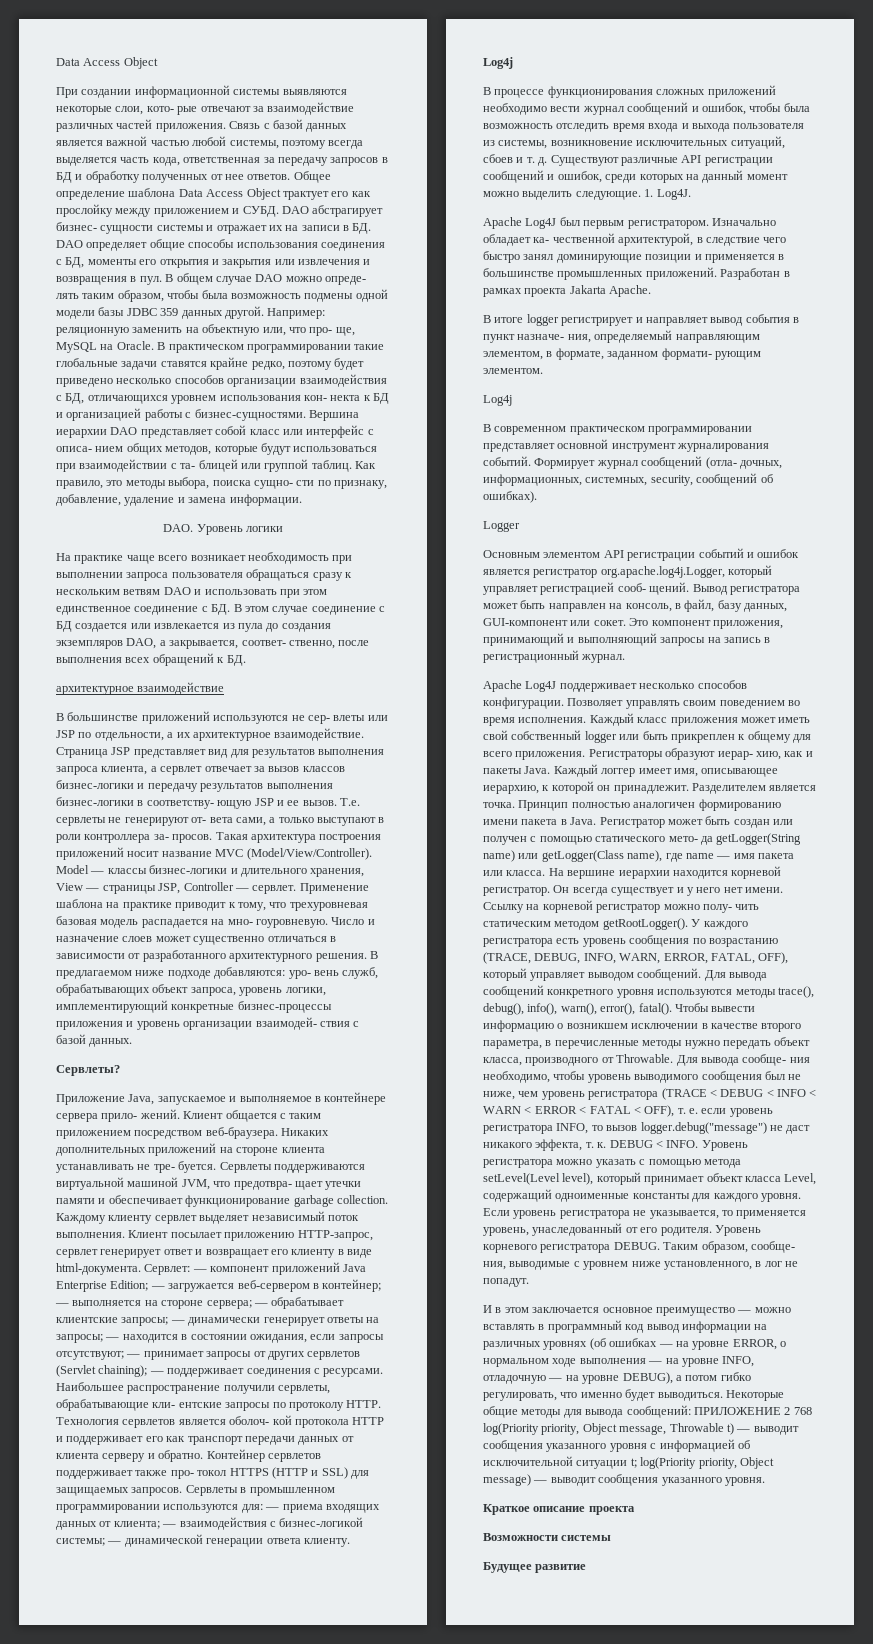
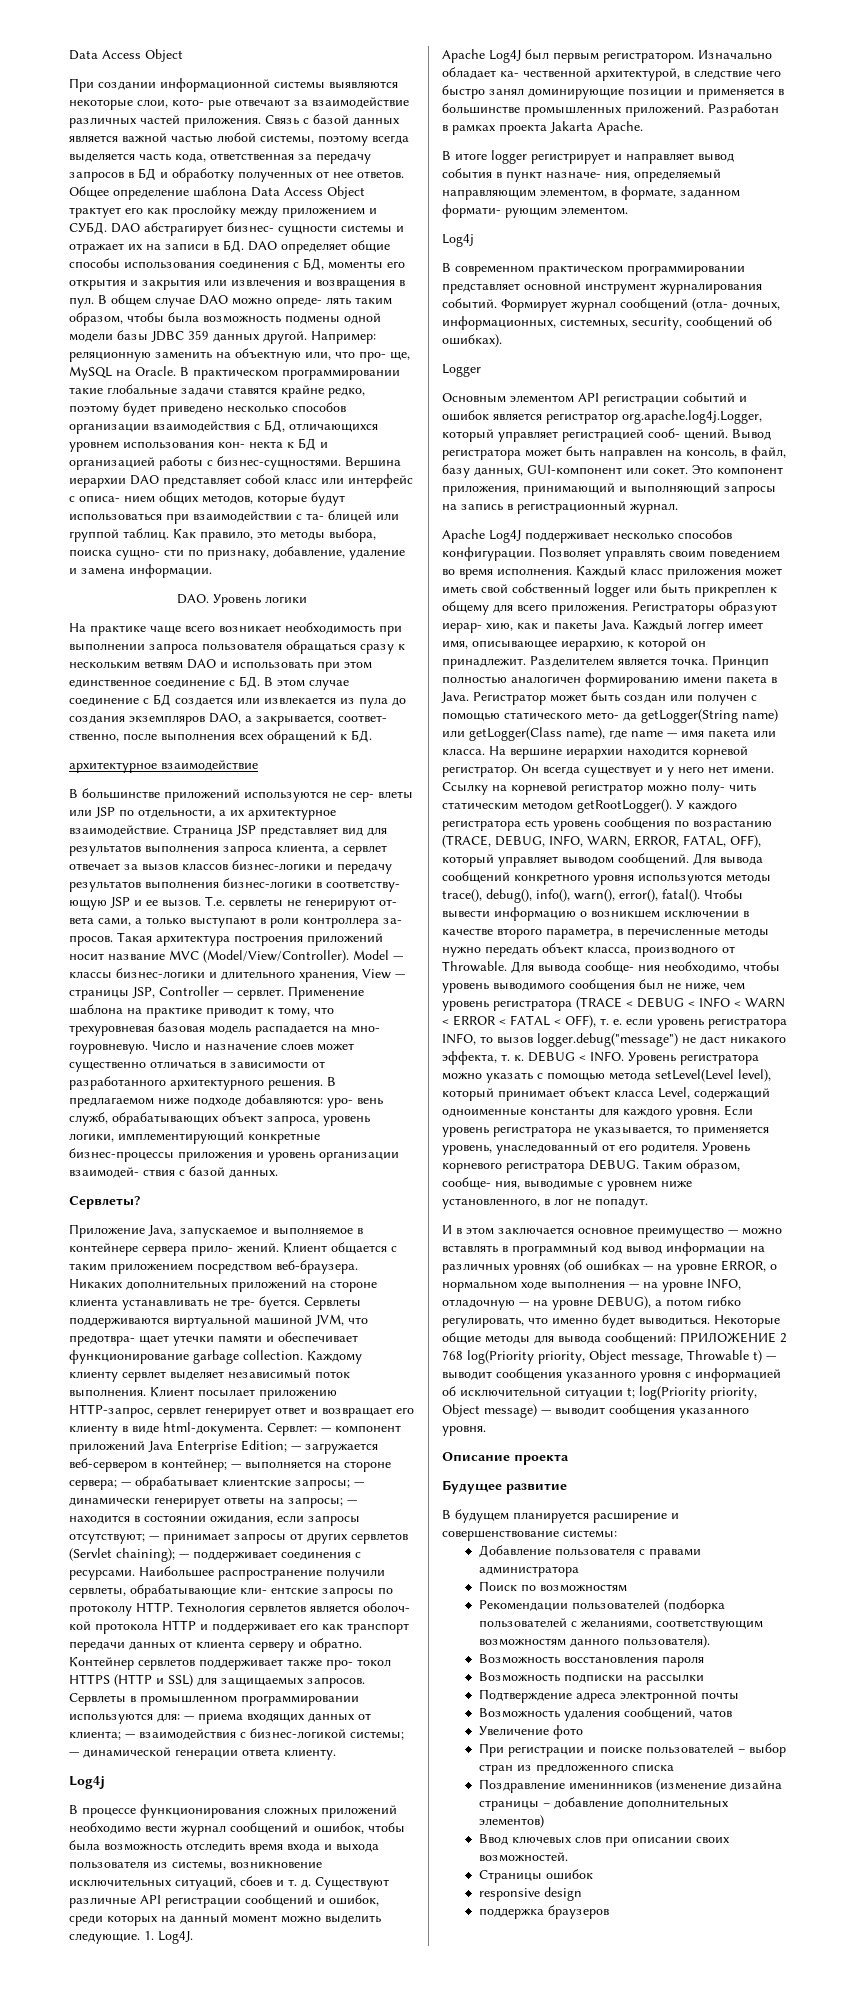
[483,1504,635,1515] [483,1533,612,1541] Краткое описание проекта // Возможности системы -> [442,1452,569,1465] Описание проекта
(587, 1568) none -> [442,1509,679,1523] [442,1530,617,1541] [478,1545,701,1559] [478,1566,579,1577] [478,1581,627,1592] [478,1599,725,1613] [478,1618,763,1631] [478,1635,710,1648] [478,1654,704,1667] [478,1672,704,1685] [478,1689,739,1703] [478,1707,732,1721] [478,1725,583,1739] [478,1743,786,1757] [478,1764,674,1775] [478,1779,782,1793] [478,1797,729,1811] [478,1815,544,1828] [478,1834,730,1847] [478,1852,568,1862] [478,1869,593,1883] [478,1887,582,1901] [478,1905,609,1919] // В будущем планируется расширение и совершенствование системы: // Добавление пользователя с правами администратора // Поиск по возможностям // Рекомендации пользователей (подборка пользователей с желаниями, соответствующим возможностям данного пользователя). // Возможность восстановления пароля // Возможность подписки на рассылки // Подтверждение адреса электронной почты // Возможность удаления сообщений, чатов // Увеличение фото // При регистрации и поиске пользователей – выбор стран из предложенного списка // Поздравление именинников (изменение дизайна страницы – добавление дополнительных элементов) // Ввод ключевых слов при описании своих возможностей. // Страницы ошибок // responsive design // поддержка браузеров

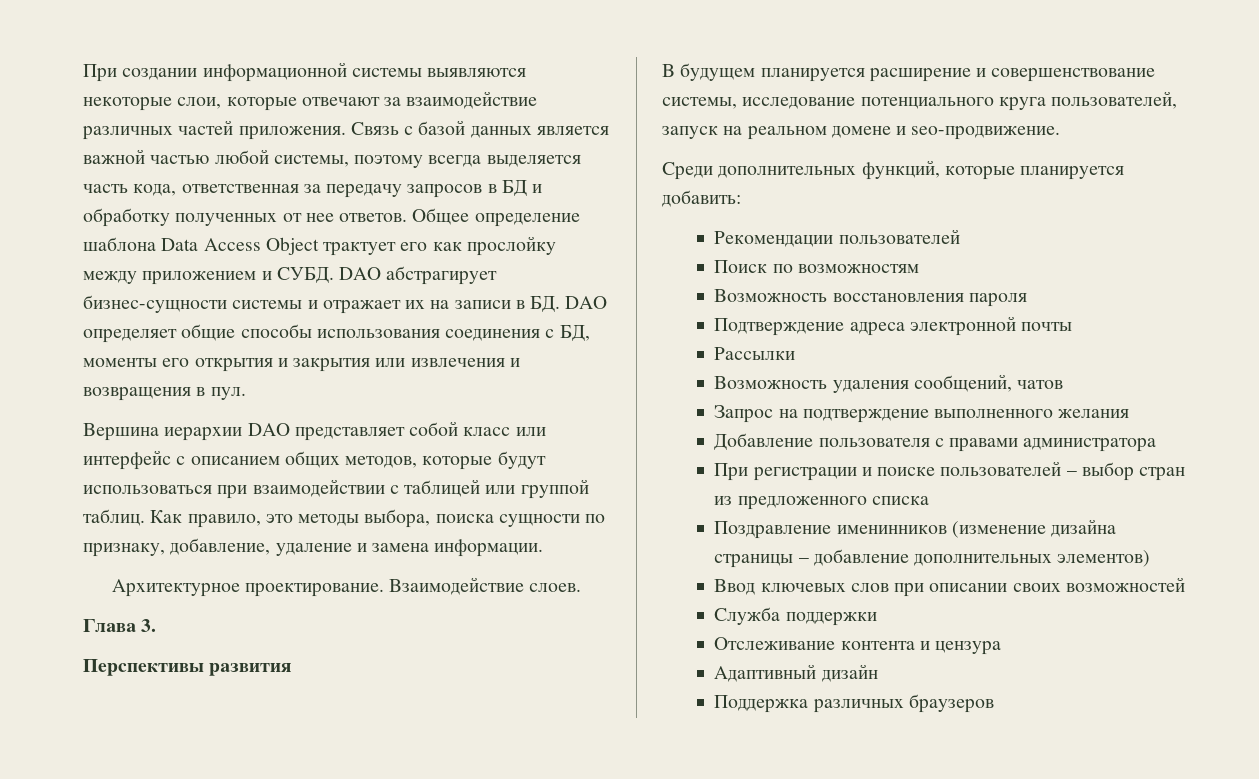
[69,49,183,62] Data Access Object // -> (83, 73) none
[172,99,231,110] кото- рые -> [226,97,297,111] которые
[227,222,337,236] бизнес- сущности -> [83,295,227,313] бизнес-сущности
[98,294,392,308] [69,312,381,326] [69,330,376,344] [69,348,410,362] [69,366,400,380] [69,384,365,398] [69,402,346,416] [69,420,378,434] [69,438,328,452] [69,456,341,470] В общем случае DAO можно опреде- лять таким образом, чтобы была возможность подмены одной модели базы JDBC 359 данных другой. Например: реляционную заменить на объектную или, что про- ще, MySQL на Oracle. В практическом программировании такие глобальные задачи ставятся крайне редко, поэтому будет приведено несколько способов организации взаимодействия с БД, отличающихся уровнем использования кон- некта к БД и организацией работы с бизнес-сущностями. -> (246, 393) //
[79,495,155,503] описа- нием -> [190,456,280,465] описанием
[306,510,372,522] та- блицей -> [404,479,481,497] таблицей
[116,549,184,560] сущно- сти -> [498,514,580,527] сущности
[176,594,307,607] [69,622,402,636] [69,640,405,654] [69,659,372,672] [69,676,349,690] [69,694,406,708] [69,713,387,726] [69,730,372,744] [69,760,258,773] [69,788,413,802] [69,807,336,820] [69,825,387,838] [69,845,387,856] [69,860,392,874] [69,878,400,892] [69,896,397,910] [69,917,402,928] [69,932,383,946] [69,950,403,963] [69,968,405,982] [69,986,364,1000] [69,1004,334,1018] [69,1022,380,1036] [69,1041,354,1054] [69,1061,325,1072] [69,1076,336,1090] [69,1094,383,1108] [69,1112,370,1126] [69,1131,320,1144] [69,1148,399,1162] [69,1166,278,1178] [69,1196,141,1209] [69,1224,363,1238] [69,1242,397,1256] [69,1260,358,1274] [69,1279,377,1292] [69,1296,361,1310] [69,1314,368,1328] [69,1332,358,1346] [69,1350,362,1364] [69,1369,350,1382] [69,1387,337,1400] [69,1404,414,1418] [69,1422,401,1436] [69,1440,378,1454] [69,1458,391,1472] [69,1476,364,1490] [69,1497,357,1508] [69,1515,360,1526] [69,1533,408,1544] [69,1548,361,1562] [69,1566,385,1580] [69,1584,393,1598] [69,1602,410,1616] [69,1620,409,1634] [69,1638,362,1652] [69,1657,391,1670] [69,1674,365,1688] [69,1693,359,1706] [69,1713,371,1724] [69,1728,404,1740] [69,1747,336,1760] [69,1776,105,1789] [69,1804,397,1818] [69,1822,405,1836] [69,1840,379,1854] [69,1861,322,1870] [69,1876,389,1890] [69,1894,379,1908] [69,1913,381,1926] [69,1931,193,1944] [442,49,772,63] [442,67,781,81] [442,85,784,99] [442,103,779,117] [442,121,643,135] [442,150,734,164] [442,168,721,182] [442,186,740,200] [442,204,628,218] [442,234,474,247] [442,263,745,276] [442,281,762,294] [442,298,780,312] [442,316,772,330] [442,334,502,347] [442,364,481,377] [442,392,747,406] [442,410,762,424] [442,428,771,442] [442,446,786,460] [442,464,783,478] [442,483,776,496] [442,501,678,514] [442,529,732,543] [442,547,780,561] [442,566,782,579] [442,583,777,597] [442,601,777,615] [442,620,763,633] [442,638,706,651] [442,655,769,669] [442,673,777,687] [441,691,757,705] [442,709,778,723] [442,727,776,741] [442,746,748,759] [442,764,774,777] [442,782,756,795] [442,799,737,813] [442,817,772,831] [442,835,761,848] [442,853,763,867] [442,871,771,885] [442,889,743,903] [442,907,749,921] [442,928,769,939] [442,943,735,957] [442,961,780,973] [442,979,745,993] [442,997,785,1011] [442,1015,787,1029] [442,1033,786,1047] [442,1051,759,1065] [442,1069,771,1083] [442,1087,770,1101] [442,1105,753,1119] [442,1126,769,1137] [442,1142,750,1155] [442,1159,740,1173] [442,1177,692,1191] [442,1198,648,1209] [442,1225,782,1238] [442,1242,765,1256] [442,1260,777,1274] [442,1278,741,1292] [442,1296,741,1310] [442,1314,780,1328] [442,1332,787,1344] [442,1350,776,1364] [442,1368,781,1382] [442,1386,757,1400] [442,1404,749,1418] [442,1426,486,1436] [442,1452,569,1465] [442,1480,567,1494] DAO. Уровень логики // На практике чаще всего возникает необходимость при выполнении запроса пользователя обращаться сразу к нескольким ветвям DAO и использовать при этом единственное соединение с БД. В этом случае соединение с БД создается или извлекается из пула до создания экземпляров DAO, а закрывается, соответ- ственно, после выполнения всех обращений к БД. // архитектурное взаимодействие // В большинстве приложений используются не сер- влеты или JSP по отдельности, а их архитектурное взаимодействие. Страница JSP представляет вид для результатов выполнения запроса клиента, а сервлет отвечает за вызов классов бизнес-логики и передачу результатов выполнения бизнес-логики в соответству- ющую JSP и ее вызов. Т.е. сервлеты не генерируют от- вета сами, а только выступают в роли контроллера за- просов. Такая архитектура построения приложений носит название MVC (Model/View/Controller). Model — классы бизнес-логики и длительного хранения, View — страницы JSP, Controller — сервлет. Применение шаблона на практике приводит к тому, что трехуровневая базовая модель распадается на мно- гоуровневую. Число и назначение слоев может существенно отличаться в зависимости от разработанного архитектурного решения. В предлагаемом ниже подходе добавляются: уро- вень служб, обрабатывающих объект запроса, уровень логики, имплементирующий конкретные бизнес-процессы приложения и уровень организации взаимодей- ствия с базой данных. // Сервлеты? // Приложение Java, запускаемое и выполняемое в контейнере сервера прило- жений. Клиент общается с таким приложением посредством веб-браузера. Никаких дополнительных приложений на стороне клиента устанавливать не тре- буется. Сервлеты поддерживаются виртуальной машиной JVM, что предотвра- щает утечки памяти и обеспечивает функционирование garbage collection. Каждому клиенту сервлет выделяет независимый поток выполнения. Клиент посылает приложению HTTP-запрос, сервлет генерирует ответ и возвращает его клиенту в виде html-документа. Сервлет: — компонент приложений Java Enterprise Edition; — загружается веб-сервером в контейнер; — выполняется на стороне сервера; — обрабатывает клиентские запросы; — динамически генерирует ответы на запросы; — находится в состоянии ожидания, если запросы отсутствуют; — принимает запросы от других сервлетов (Servlet chaining); — поддерживает соединения с ресурсами. Наибольшее распространение получили сервлеты, обрабатывающие кли- ентские запросы по протоколу HTTP. Технология сервлетов является оболоч- кой протокола HTTP и поддерживает его как транспорт передачи данных от клиента серверу и обратно. Контейнер сервлетов поддерживает также про- токол HTTPS (HTTP и SSL) для защищаемых запросов. Сервлеты в промышленном программировании используются для: — приема входящих данных от клиента; — взаимодействия с бизнес-логикой системы; — динамической генерации ответа клиенту. // Log4j // В процессе функционирования сложных приложений необходимо вести журнал сообщений и ошибок, чтобы была возможность отследить время входа и выхода пользователя из системы, возникновение исключительных ситуаций, сбоев и т. д. Существуют различные API регистрации сообщений и ошибок, среди которых на данный момент можно выделить следующие. 1. Log4J. // Apache Log4J был первым регистратором. Изначально обладает ка- чественной архитектурой, в следствие чего быстро занял доминирующие позиции и применяется в большинстве промышленных приложений. Разработан в рамках проекта Jakarta Apache. // В итоге logger регистрирует и направляет вывод события в пункт назначе- ния, определяемый направляющим элементом, в формате, заданном формати- рующим элементом. // Log4j // В современном практическом программировании представляет основной инструмент журналирования событий. Формирует журнал сообщений (отла- дочных, информационных, системных, security, сообщений об ошибках). // Logger // Основным элементом API регистрации событий и ошибок является регистратор org.apache.log4j.Logger, который управляет регистрацией сооб- щений. Вывод регистратора может быть направлен на консоль, в файл, базу данных, GUI-компонент или сокет. Это компонент приложения, принимающий и выполняющий запросы на запись в регистрационный журнал. // Apache Log4J поддерживает несколько способов конфигурации. Позволяет управлять своим поведением во время исполнения. Каждый класс приложения может иметь свой собственный logger или быть прикреплен к общему для всего приложения. Регистраторы образуют иерар- хию, как и пакеты Java. Каждый логгер имеет имя, описывающее иерархию, к которой он принадлежит. Разделителем является точка. Принцип полностью аналогичен формированию имени пакета в Java. Регистратор может быть создан или получен с помощью статического мето- да getLogger(String name) или getLogger(Class name), где name — имя пакета или класса. На вершине иерархии находится корневой регистратор. Он всегда существует и у него нет имени. Ссылку на корневой регистратор можно полу- чить статическим методом getRootLogger(). У каждого регистратора есть уровень сообщения по возрастанию (TRACE, DEBUG, INFO, WARN, ERROR, FATAL, OFF), который управляет выводом сообщений. Для вывода сообщений конкретного уровня используются методы trace(), debug(), info(), warn(), error(), fatal(). Чтобы вывести информацию о возникшем исключении в качестве второго параметра, в перечисленные методы нужно передать объект класса, производного от Throwable. Для вывода сообще- ния необходимо, чтобы уровень выводимого сообщения был не ниже, чем уровень регистратора (TRACE < DEBUG < INFO < WARN < ERROR < FATAL < OFF), т. е. если уровень регистратора INFO, то вызов logger.debug("message") не даст никакого эффекта, т. к. DEBUG < INFO. Уровень регистратора можно указать с помощью метода setLevel(Level level), который принимает объект класса Level, содержащий одноименные константы для каждого уровня. Если уровень регистратора не указывается, то применяется уровень, унаследованный от его родителя. Уровень корневого регистратора DEBUG. Таким образом, сообще- ния, выводимые с уровнем ниже установленного, в лог не попадут. // И в этом заключается основное преимущество — можно вставлять в программный код вывод информации на различных уровнях (об ошибках — на уровне ERROR, о нормальном ходе выполнения — на уровне INFO, отладочную — на уровне DEBUG), а потом гибко регулировать, что именно будет выводиться. Некоторые общие методы для вывода сообщений: ПРИЛОЖЕНИЕ 2 768 log(Priority priority, Object message, Throwable t) — выводит сообщения указанного уровня с информацией об исключительной ситуации t; log(Priority priority, Object message) — выводит сообщения указанного уровня. // Описание проекта // Будущее развитие -> [111,577,582,597] [83,619,157,632] [83,659,292,676] Архитектурное проектирование. Взаимодействие слоев. // Глава 3. // Перспективы развития
[563,1530,617,1538] системы: -> [662,91,1178,111] [662,126,1061,140] [662,160,1125,180] [662,190,741,207] [714,229,960,247] [714,260,919,273] [714,289,1027,307] [714,316,1073,336] [714,347,796,360] [714,374,1064,393] [714,405,1130,423] системы, исследование потенциального круга пользователей, запуск на реальном домене и seo-продвижение. // Среди дополнительных функций, которые планируется добавить: // Рекомендации пользователей // Поиск по возможностям // Возможность восстановления пароля // Подтверждение адреса электронной почты // Рассылки // Возможность удаления сообщений, чатов // Запрос на подтверждение выполненного желания
[478,1581,627,1592] [478,1599,725,1613] [478,1618,763,1631] [478,1635,710,1648] [478,1654,704,1667] [478,1672,704,1685] [478,1689,739,1703] [478,1707,732,1721] [478,1725,583,1739] // Поиск по возможностям // Рекомендации пользователей (подборка пользователей с желаниями, соответствующим возможностям данного пользователя). // Возможность восстановления пароля // Возможность подписки на рассылки // Подтверждение адреса электронной почты // Возможность удаления сообщений, чатов // Увеличение фото -> (1157, 445) none
[478,1852,568,1862] [478,1869,593,1883] [478,1887,582,1901] [478,1908,544,1919] возможностей. // Страницы ошибок // responsive design // поддержка -> [1066,577,1186,592] [714,607,877,626] [714,637,1002,655] [714,664,878,682] [714,695,904,713] возможностей // Служба поддержки // Отслеживание контента и цензура // Адаптивный дизайн // Поддержка различных

